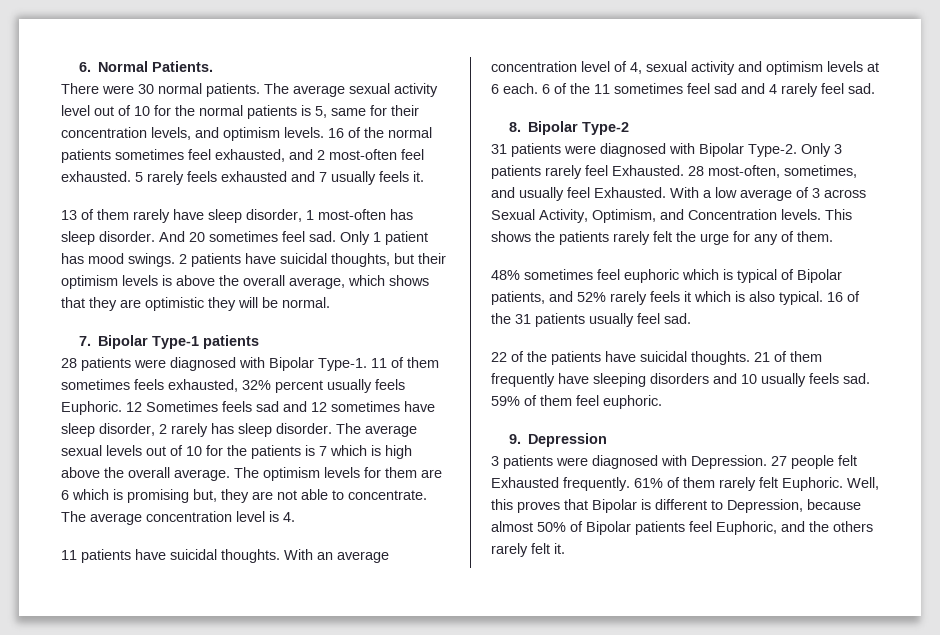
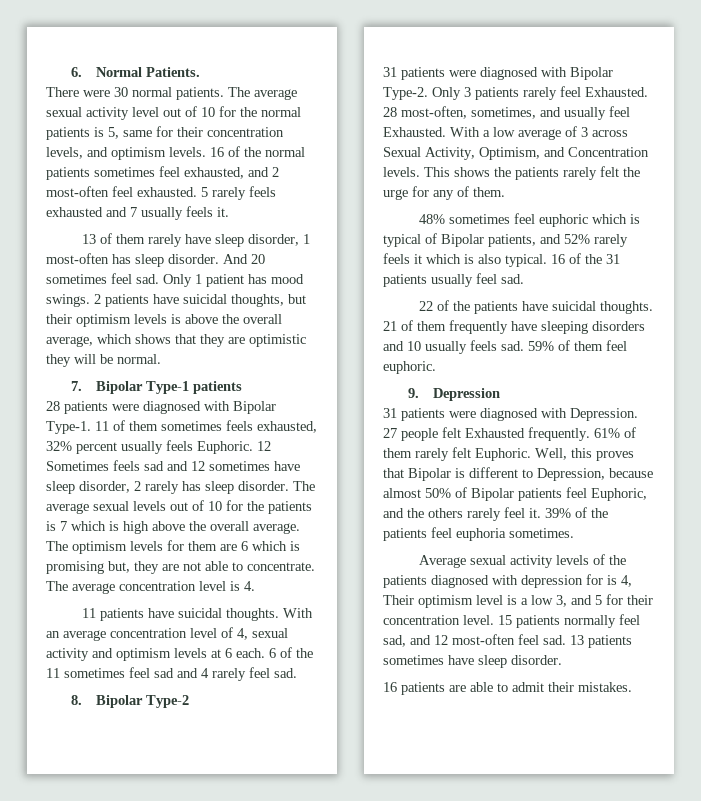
[491,456,499,466] 3 -> [383,408,397,418] 31
[531,543,565,554] felt it. -> [504,507,608,518] [383,527,574,541] [419,554,627,568] [383,574,632,588] [383,594,653,608] [383,614,640,628] [383,634,632,648] [383,655,562,668] [383,682,632,695] feel it. 39% of the patients feel euphoria sometimes. // Average sexual activity levels of the patients diagnosed with depression for is 4, Their optimism level is a low 3, and 5 for their concentration level. 15 patients normally feel sad, and 12 most-often feel sad. 13 patients sometimes have sleep disorder. // 16 patients are able to admit their mistakes.

